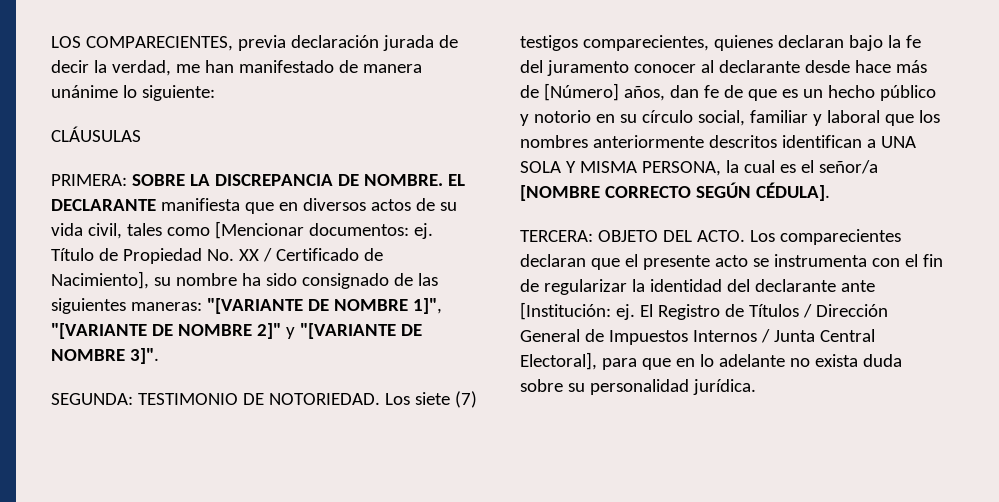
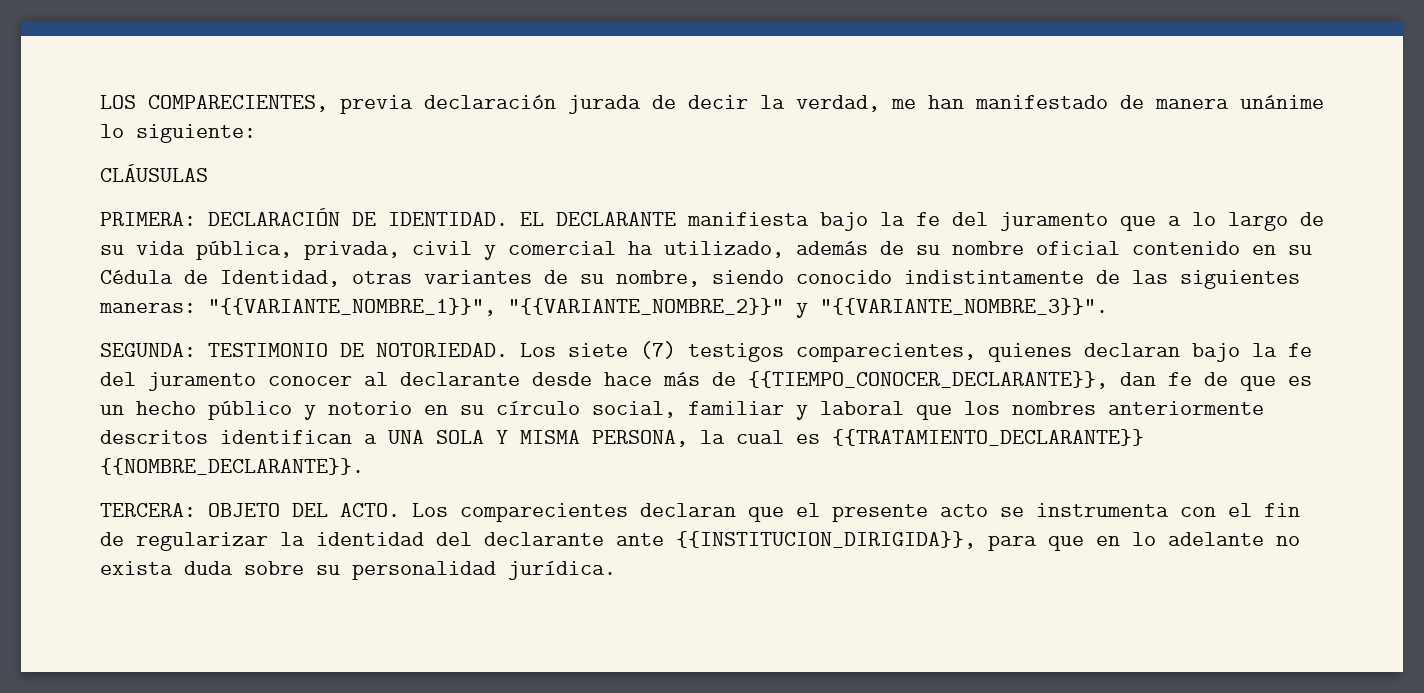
[131,174,465,186] [51,198,457,214] [51,221,433,239] [51,248,383,264] [51,271,438,289] [51,298,442,314] [51,323,422,339] [51,348,159,364] SOBRE LA DISCREPANCIA DE NOMBRE. EL DECLARANTE manifiesta que en diversos actos de su vida civil, tales como [Mencionar documentos: ej. Título de Propiedad No. XX / Certificado de Nacimiento], su nombre ha sido consignado de las siguientes maneras: "[VARIANTE DE NOMBRE 1]", "[VARIANTE DE NOMBRE 2]" y "[VARIANTE DE NOMBRE 3]". -> [208,208,1324,231] [100,241,1312,260] [100,270,1300,289] [99,298,1108,318] DECLARACIÓN DE IDENTIDAD. EL DECLARANTE manifiesta bajo la fe del juramento que a lo largo de su vida pública, privada, civil y comercial ha utilizado, además de su nombre oficial contenido en su Cédula de Identidad, otras variantes de su nombre, siendo conocido indistintamente de las siguientes maneras: "{{VARIANTE_NOMBRE_1}}", "{{VARIANTE_NOMBRE_2}}" y "{{VARIANTE_NOMBRE_3}}".
[543,83,665,101] [Número] años, -> [748,371,1108,389] {{TIEMPO_CONOCER_DECLARANTE}},
[800,160,878,174] [520,182,830,201] el señor/a [NOMBRE CORRECTO SEGÚN CÉDULA]. -> [832,429,1144,446] [100,458,364,475] {{TRATAMIENTO_DECLARANTE}} {{NOMBRE_DECLARANTE}}.
[520,302,888,320] [520,329,875,345] [520,352,597,370] [Institución: ej. El Registro de Títulos / Dirección General de Impuestos Internos / Junta Central Electoral], -> [676,531,976,549] {{INSTITUCION_DIRIGIDA}},

